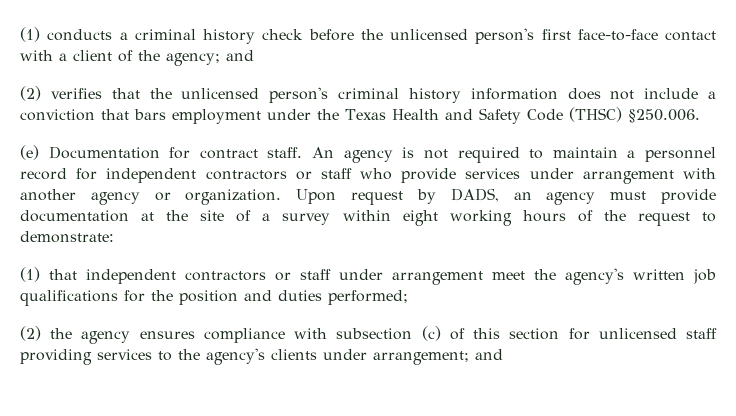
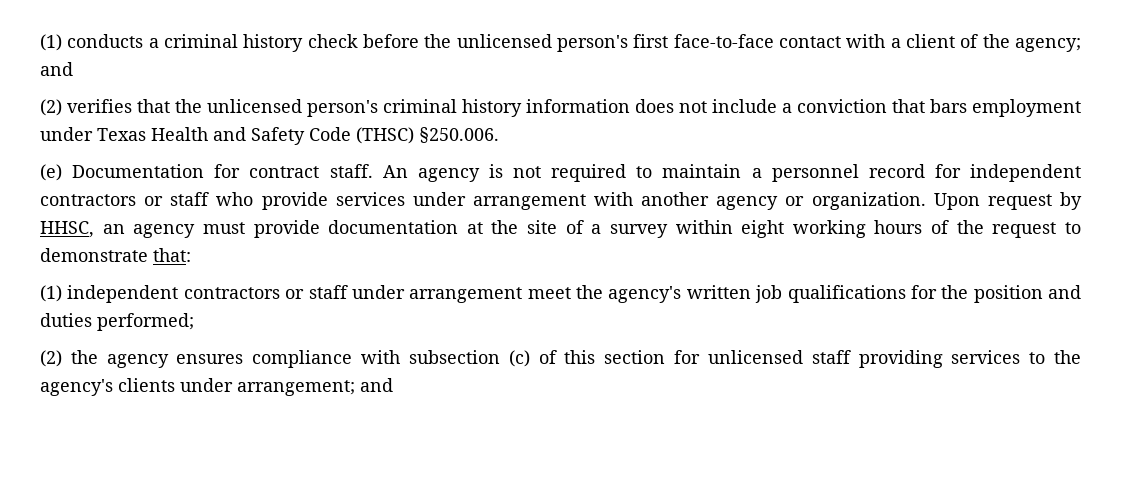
[317,109,339,120] the -> (93, 134) none
[450,188,499,202] DADS, -> [40,221,94,238] HHSC,
[20,231,114,243] [20,267,77,282] demonstrate: // (1) that -> [40,248,191,262] [40,285,62,302] demonstrate that: // (1)

